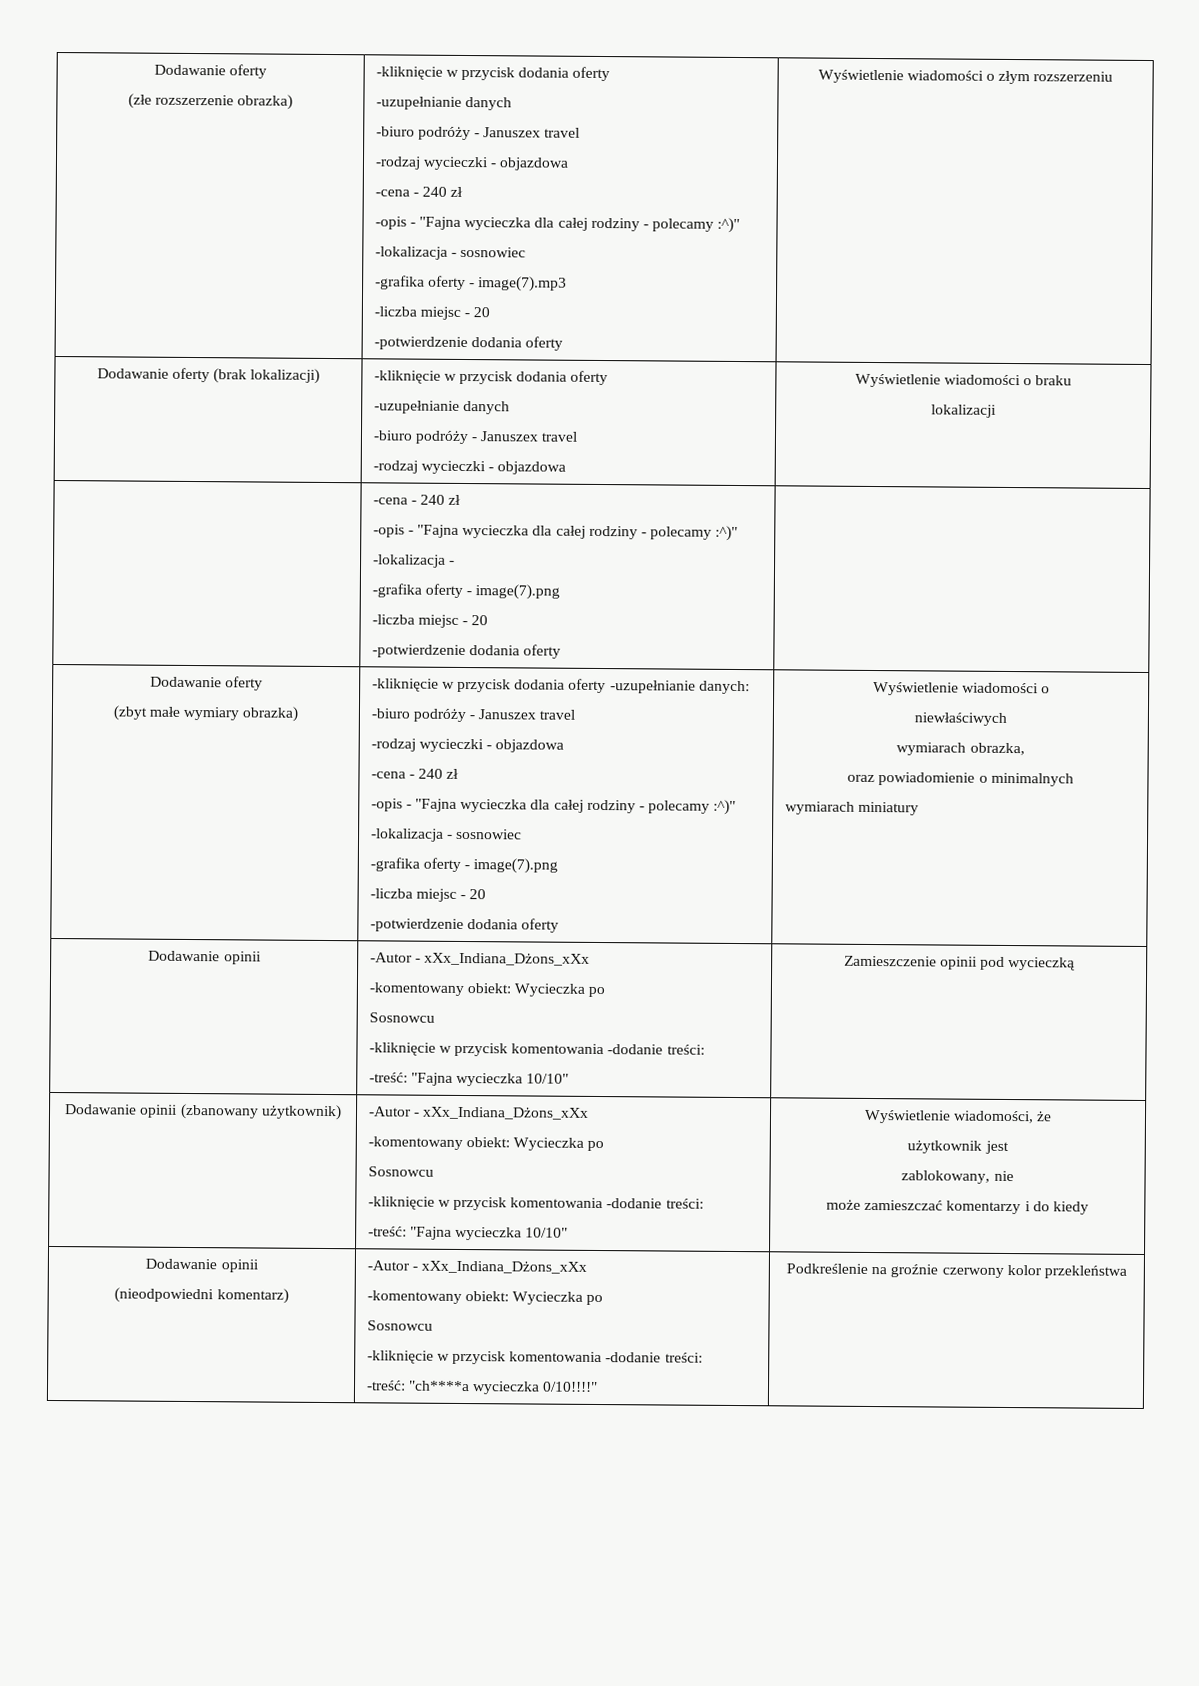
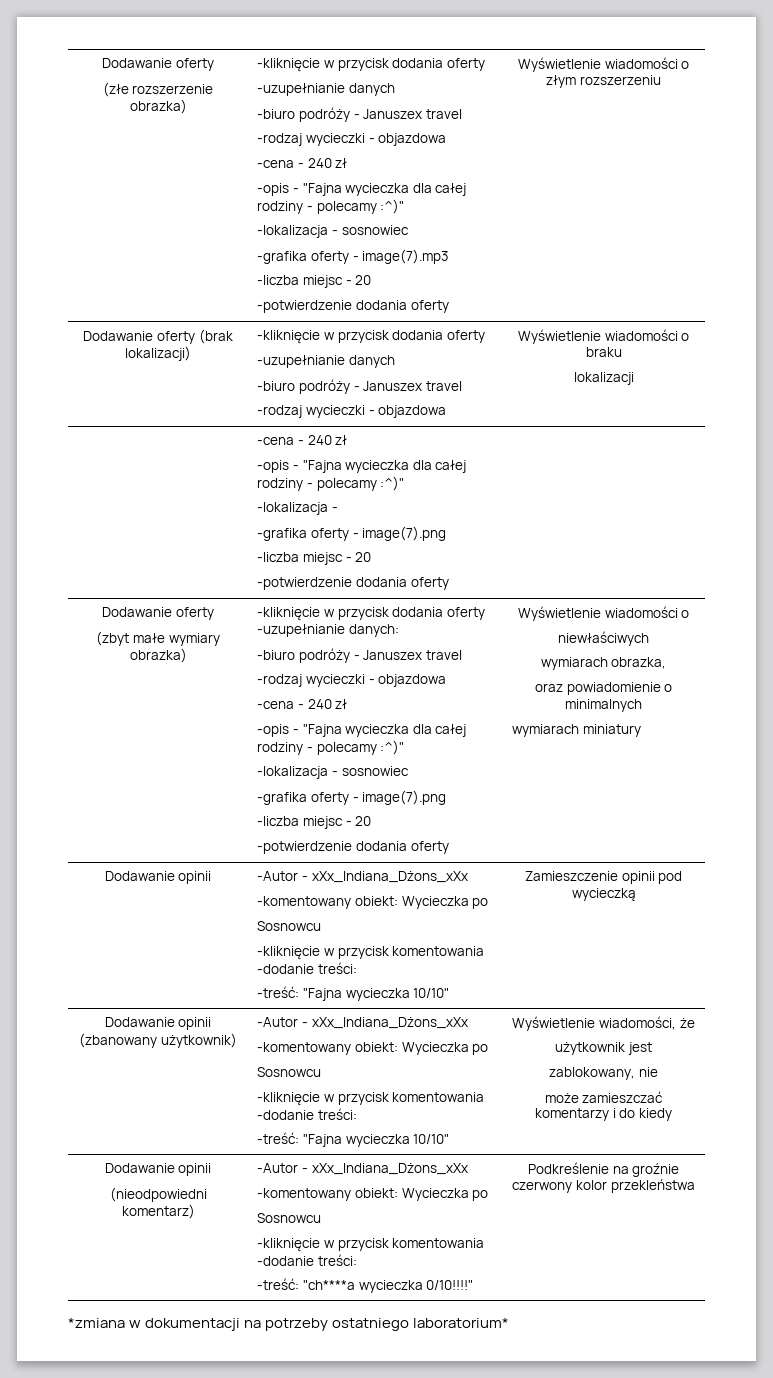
(1127, 1272) none -> [68,1318,510,1331] // *zmiana w dokumentacji na potrzeby ostatniego laboratorium*

